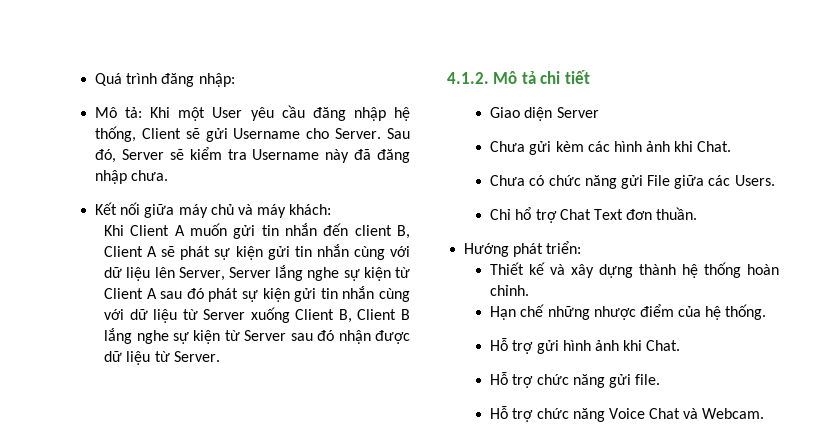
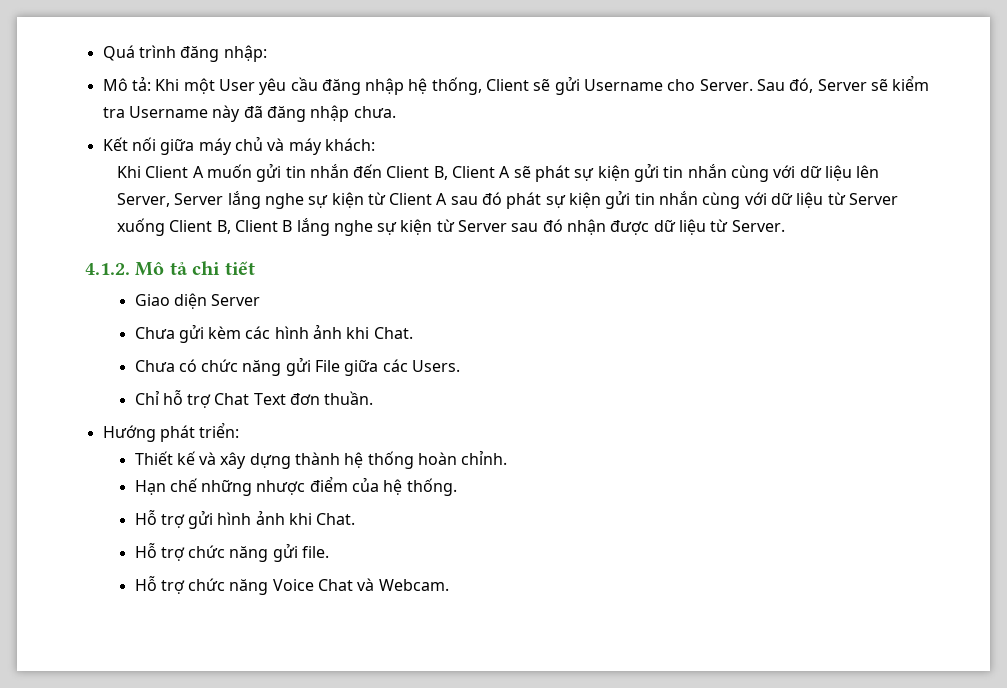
[354,225,392,236] client -> [386,166,430,178] Client
[515,207,532,220] hổ -> [162,390,183,405] hỗ

